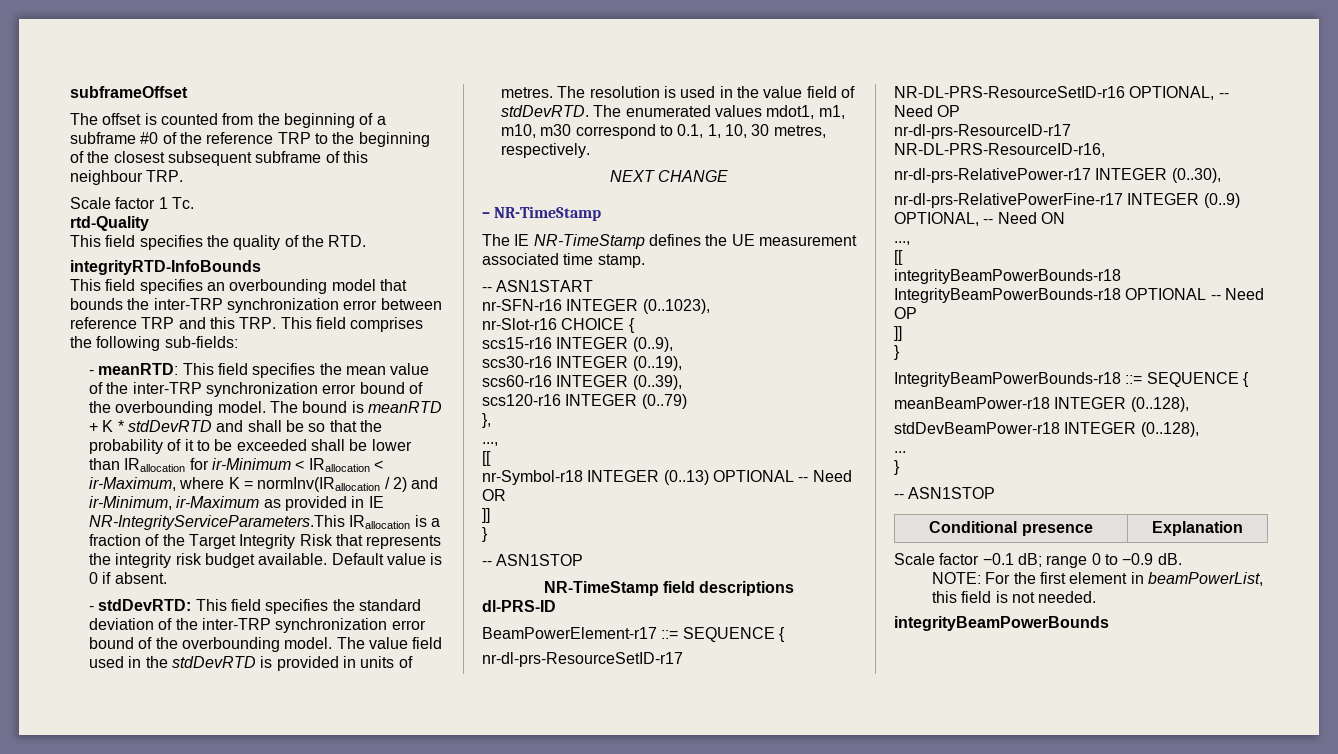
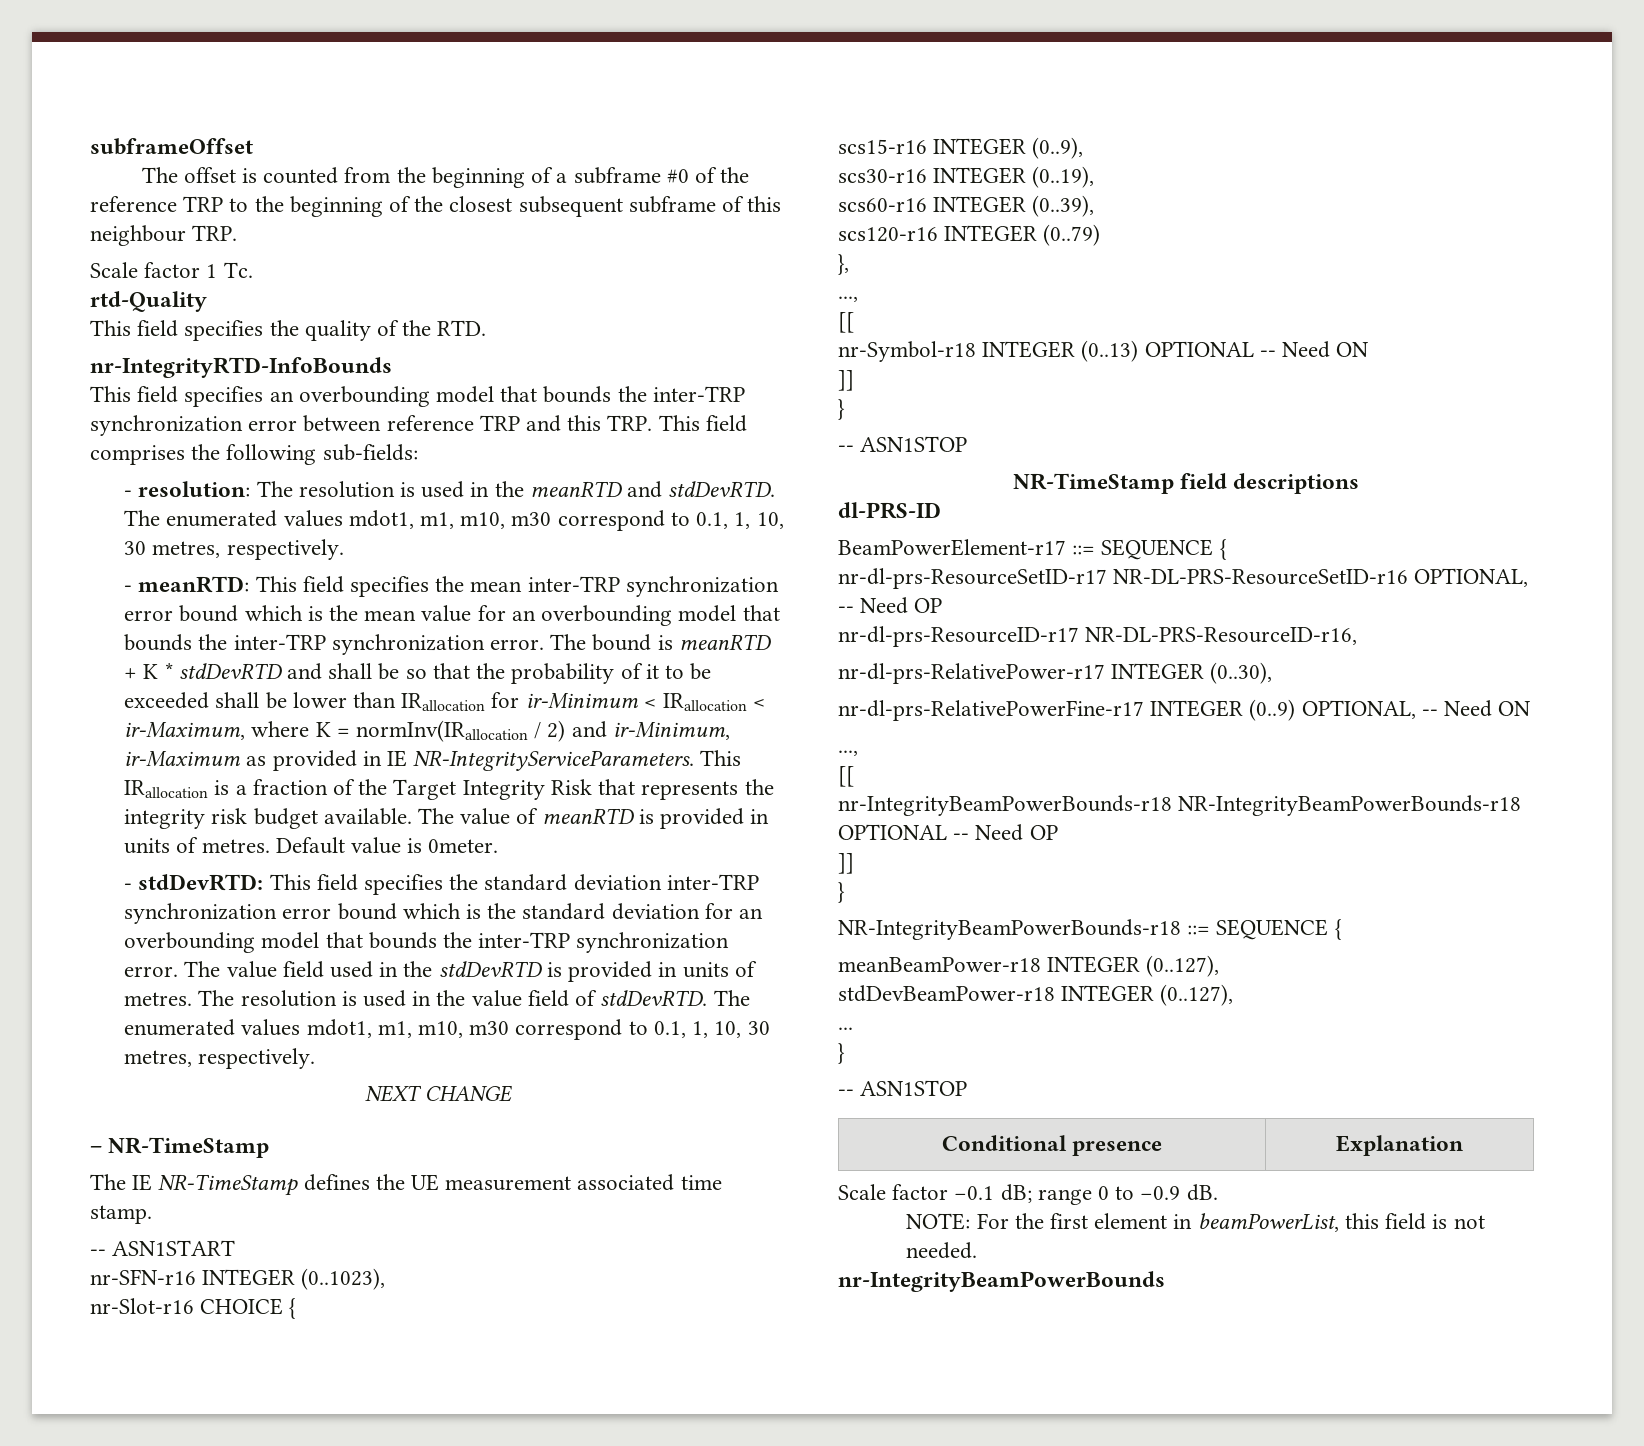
[70,260,261,275] integrityRTD-InfoBounds -> [90,357,392,378] nr-IntegrityRTD-InfoBounds
(238, 342) none -> [124,481,776,498] [124,510,784,531] [124,539,344,560] // - resolution: The resolution is used in the meanRTD and stdDevRTD. The enumerated values mdot1, m1, m10, m30 correspond to 0.1, 1, 10, 30 metres, respectively.
[390,363,430,375] [89,382,424,397] [89,401,266,416] value of the inter-TRP synchronization error bound of the overbounding model. -> [527,576,779,597] [124,605,780,626] [124,634,545,655] inter-TRP synchronization error bound which is the mean value for an overbounding model that bounds the inter-TRP synchronization error.
[89,515,346,530] NR-IntegrityServiceParameters.This -> [413,750,742,771] NR-IntegrityServiceParameters. This
[331,553,443,565] [89,572,167,584] Default value is 0 if absent. -> [418,808,770,829] [124,837,499,854] The value of meanRTD is provided in units of metres. Default value is 0meter.
[158,618,426,633] [89,637,333,652] of the inter-TRP synchronization error bound of the overbounding model. -> [666,874,759,890] [124,903,764,924] [124,932,730,953] [124,966,179,977] inter-TRP synchronization error bound which is the standard deviation for an overbounding model that bounds the inter-TRP synchronization error.
[482,489,506,501] OR -> [1336,342,1370,357] ON
[894,269,1121,284] [894,288,1121,303] integrityBeamPowerBounds-r18 IntegrityBeamPowerBounds-r18 -> [838,795,1522,816] nr-IntegrityBeamPowerBounds-r18 NR-IntegrityBeamPowerBounds-r18
[894,372,1121,387] IntegrityBeamPowerBounds-r18 -> [838,919,1181,940] NR-IntegrityBeamPowerBounds-r18
[1130,397,1189,412] (0..128), -> [1146,955,1220,977] (0..127),
[1140,422,1199,437] (0..128), -> [1160,984,1234,1006] (0..127),
[894,616,1109,631] integrityBeamPowerBounds -> [838,1271,1165,1292] nr-IntegrityBeamPowerBounds

